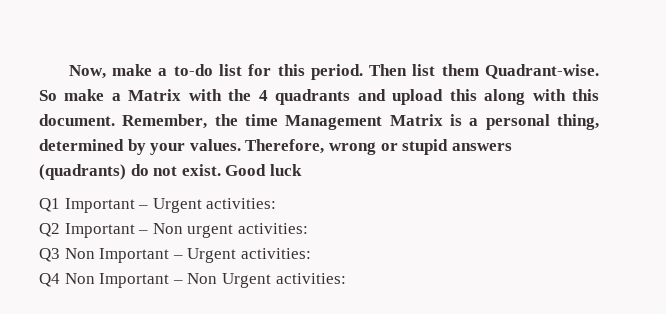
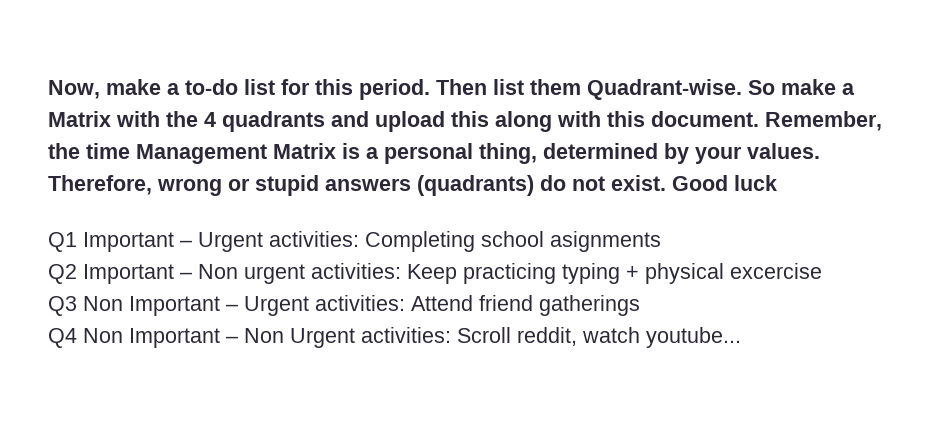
(277, 203) none -> [365,231,661,252] Completing school asignments
(308, 228) none -> [407,263,822,284] Keep practicing typing + physical excercise
(311, 253) none -> [411,295,640,316] Attend friend gatherings
(346, 278) none -> [457,327,741,348] Scroll reddit, watch youtube...

